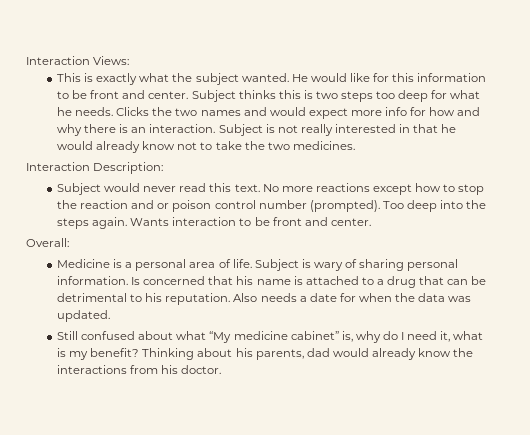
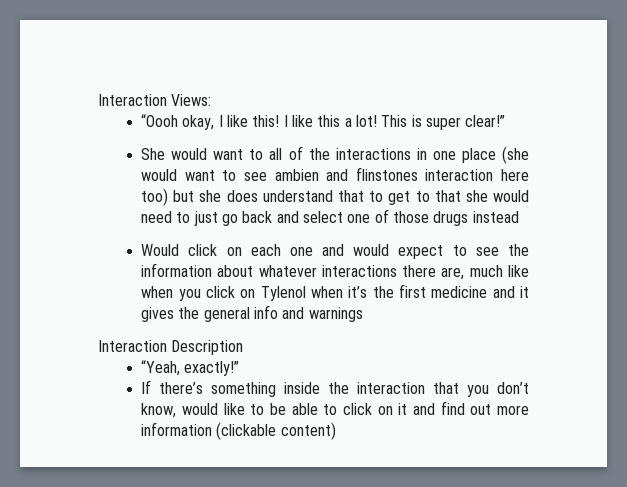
[56,73,487,85] [56,90,481,102] [56,107,481,119] [56,124,457,136] [56,141,355,153] [26,162,164,174] [56,183,485,195] [56,200,487,212] [56,217,371,229] [26,238,69,247] [56,259,459,271] [56,276,487,288] [56,293,472,305] [56,310,110,322] [56,331,484,343] [56,348,474,360] [56,365,222,374] This is exactly what the subject wanted. He would like for this information to be front and center. Subject thinks this is two steps too deep for what he needs. Clicks the two names and would expect more info for how and why there is an interaction. Subject is not really interested in that he would already know not to take the two medicines. // Interaction Description: // Subject would never read this text. No more reactions except how to stop the reaction and or poison control number (prompted). Too deep into the steps again. Wants interaction to be front and center. // Overall: // Medicine is a personal area of life. Subject is wary of sharing personal information. Is concerned that his name is attached to a drug that can be detrimental to his reputation. Also needs a date for when the data was updated. // Still confused about what “My medicine cabinet” is, why do I need it, what is my benefit? Thinking about his parents, dad would already know the interactions from his doctor. -> [141,114,506,130] [141,146,530,164] [141,167,529,181] [141,188,529,206] [141,209,519,226] [141,244,529,259] [141,263,529,280] [141,284,529,301] [141,305,363,322] [98,340,244,355] [141,360,240,376] [141,380,529,397] [141,401,530,418] [141,422,336,440] “Oooh okay, I like this! I like this a lot! This is super clear!” // She would want to all of the interactions in one place (she would want to see ambien and flinstones interaction here too) but she does understand that to get to that she would need to just go back and select one of those drugs instead // Would click on each one and would expect to see the information about whatever interactions there are, much like when you click on Tylenol when it’s the first medicine and it gives the general info and warnings // Interaction Description // “Yeah, exactly!” // If there’s something inside the interaction that you don’t know, would like to be able to click on it and find out more information (clickable content)

